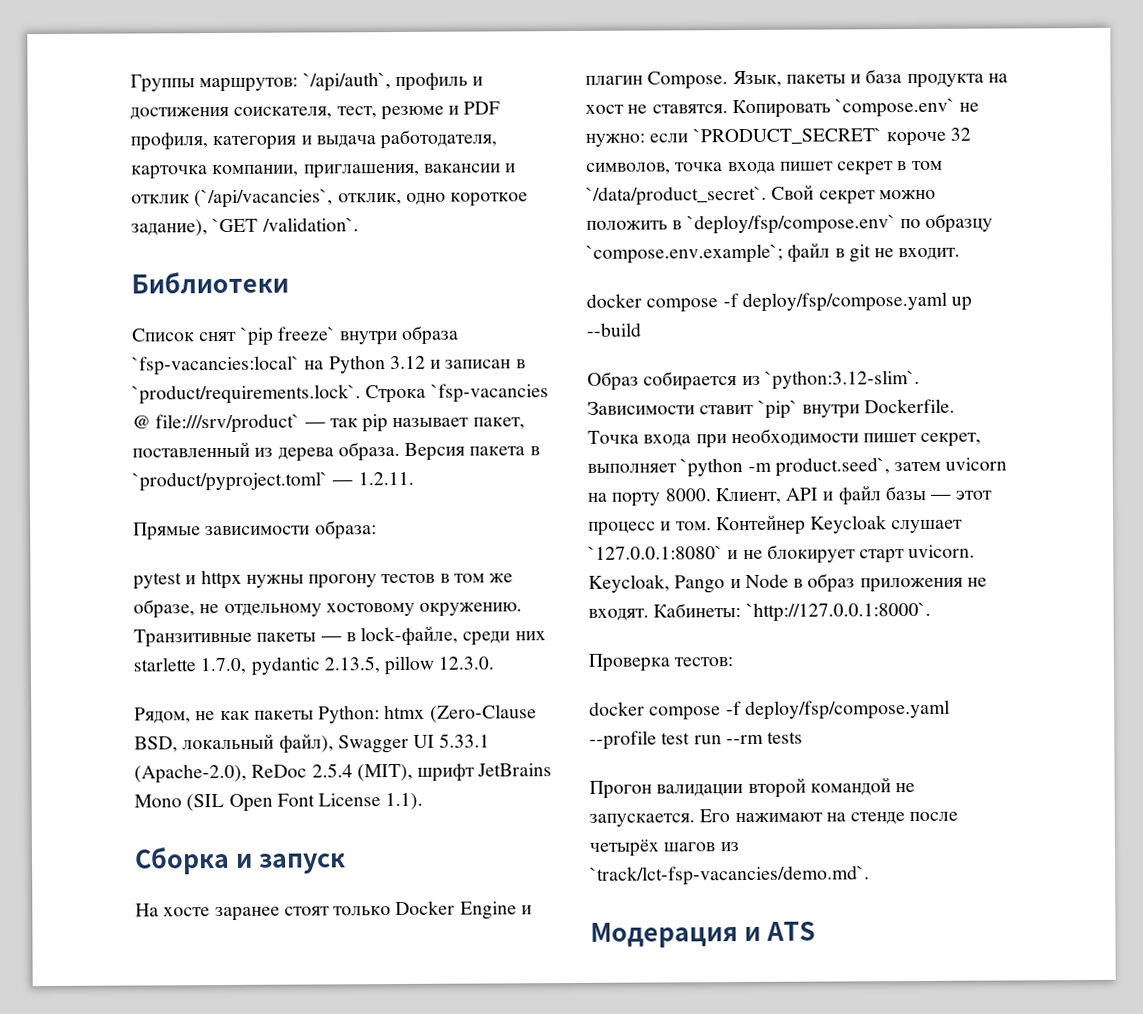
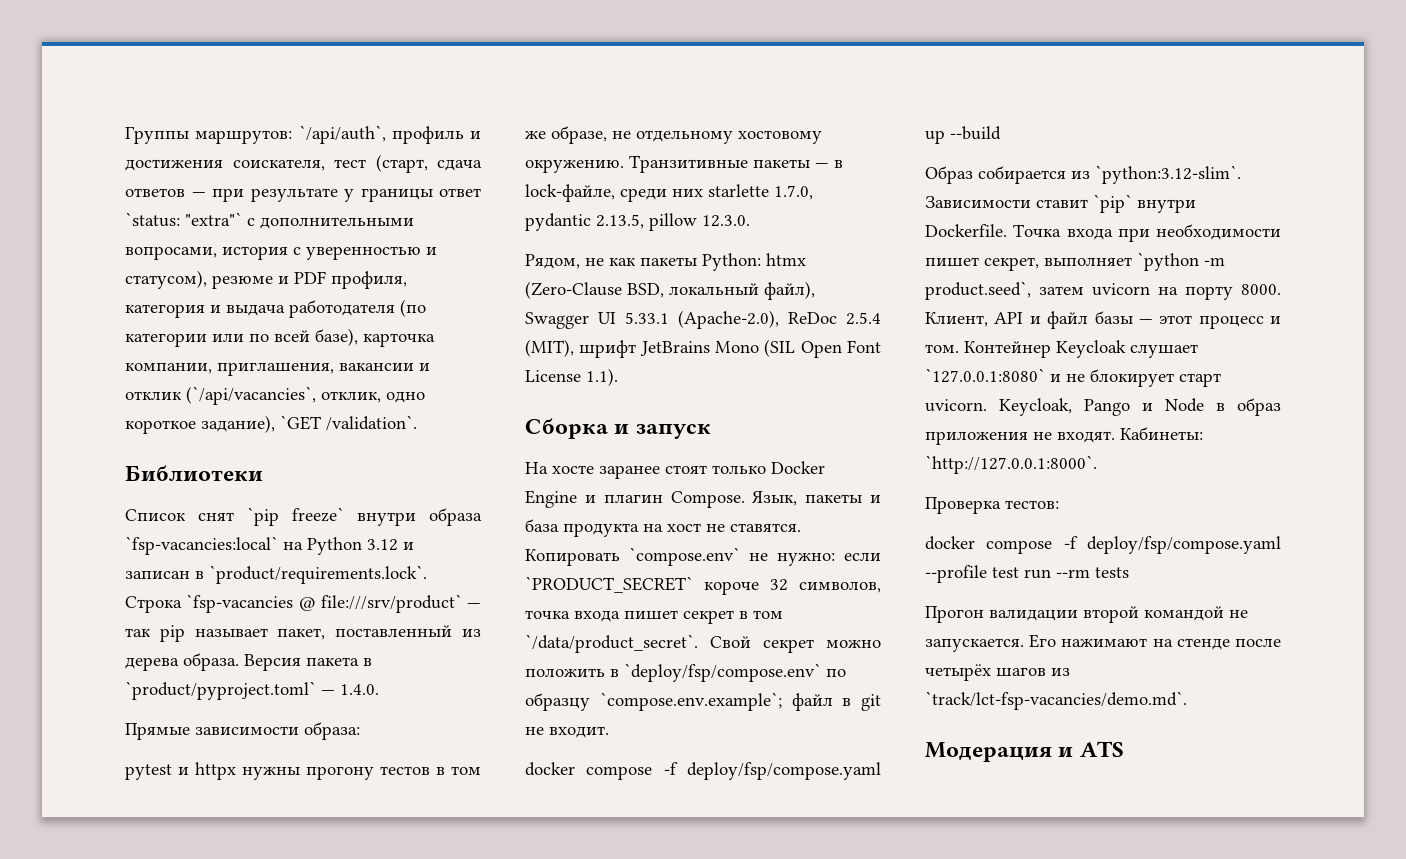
[336,106,377,119] тест, -> [334,154,482,173] [125,188,481,202] [125,212,414,229] [125,246,437,260] [125,270,207,289] тест (старт, сдача ответов — при результате у границы ответ `status: "extra"` с дополнительными вопросами, история с уверенностью и статусом),
[379,129,498,150] работодателя, -> [289,299,426,318] [125,328,358,347] работодателя (по категории или по всей базе),
[357,471,414,486] 1.2.11. -> [340,684,379,695] 1.4.0.

